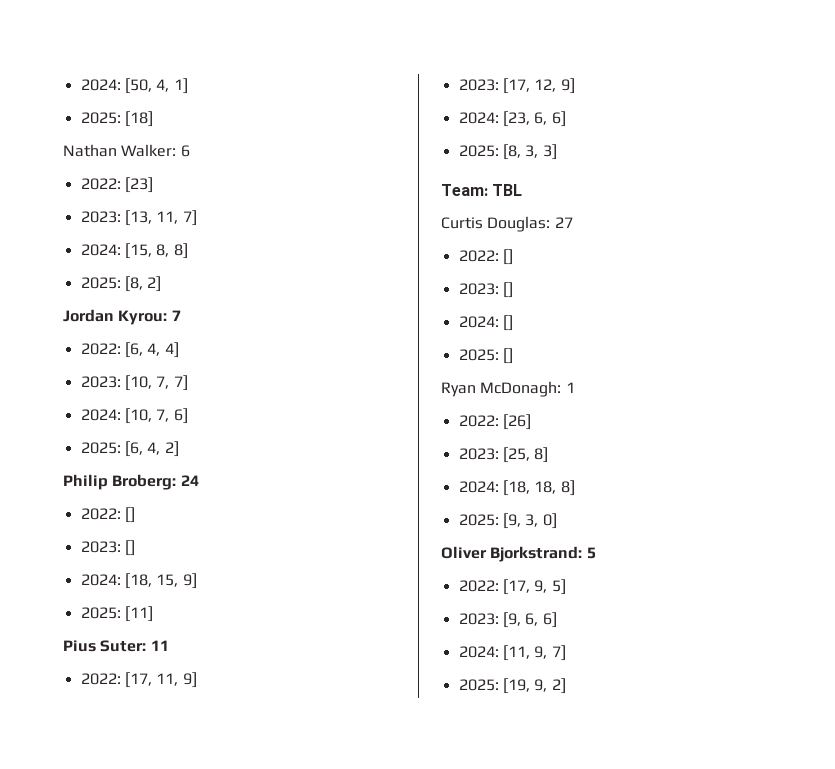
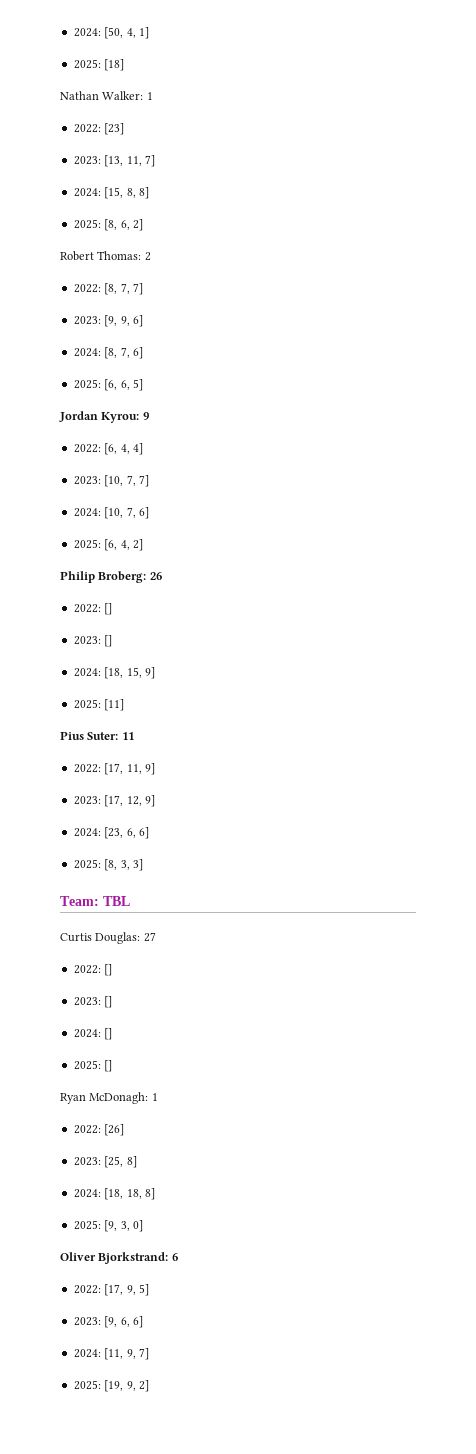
[180,145,190,157] 6 -> [146,92,153,100] 1
[147,276,162,292] 2] -> [120,219,143,231] [60,251,151,261] [73,283,143,295] [73,315,143,327] [73,347,143,359] [73,379,143,391] 6, 2] // Robert Thomas: 2 // 2022: [8, 7, 7] // 2023: [9, 9, 6] // 2024: [8, 7, 6] // 2025: [6, 6, 5]
[171,310,181,321] 7 -> [142,412,149,420] 9
[180,475,199,486] 24 -> [149,572,162,580] 26
[586,547,596,559] 5 -> [171,1253,178,1261] 6

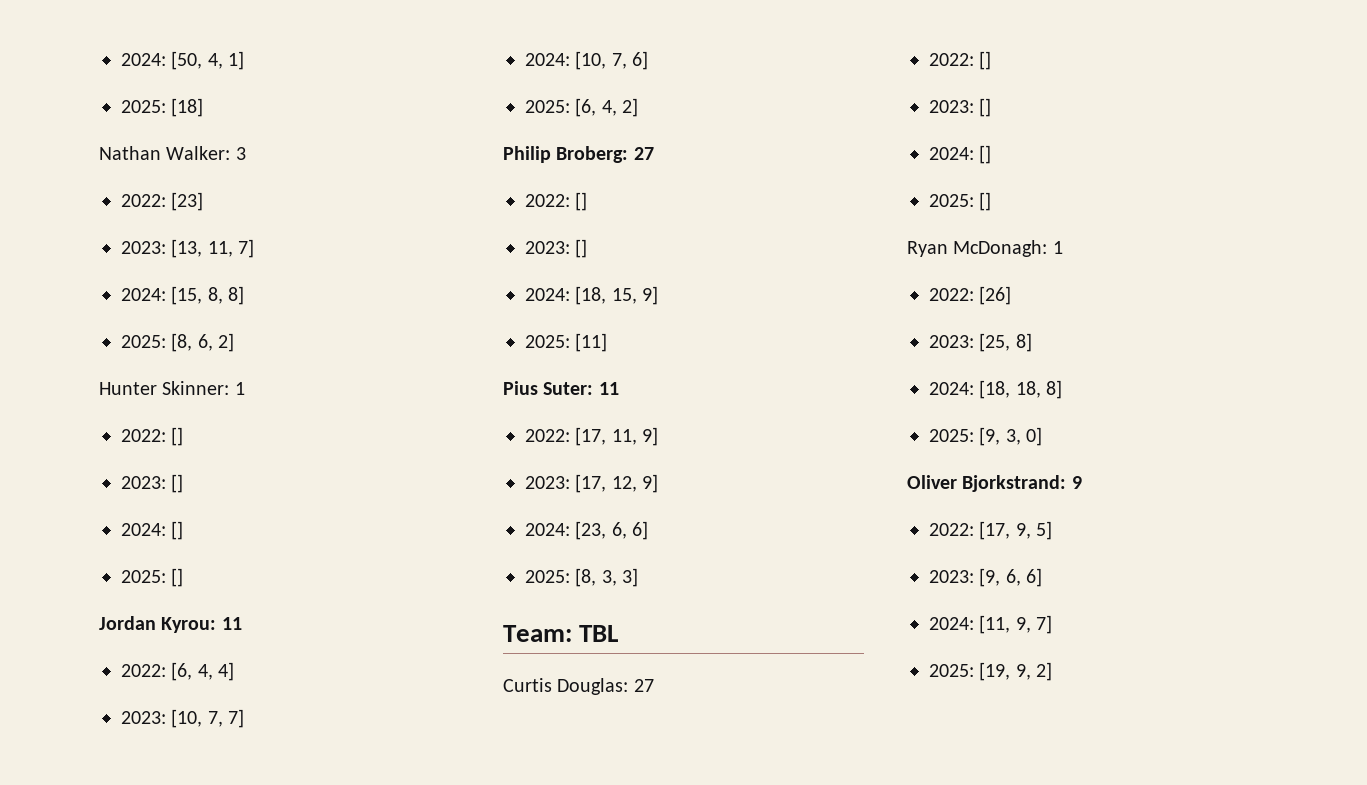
[146,92,153,100] 1 -> [235,147,246,160] 3
[60,251,151,261] [73,283,143,295] [73,315,143,327] [73,347,143,359] [73,379,143,391] Robert Thomas: 2 // 2022: [8, 7, 7] // 2023: [9, 9, 6] // 2024: [8, 7, 6] // 2025: [6, 6, 5] -> [99,381,245,395] [121,427,184,446] [121,474,184,493] [121,521,184,540] [121,568,184,587] Hunter Skinner: 1 // 2022: [] // 2023: [] // 2024: [] // 2025: []
[142,412,149,420] 9 -> [221,617,242,630] 11
[149,572,162,580] 26 -> [633,147,654,160] 27
[171,1253,178,1261] 6 -> [1071,476,1082,489] 9

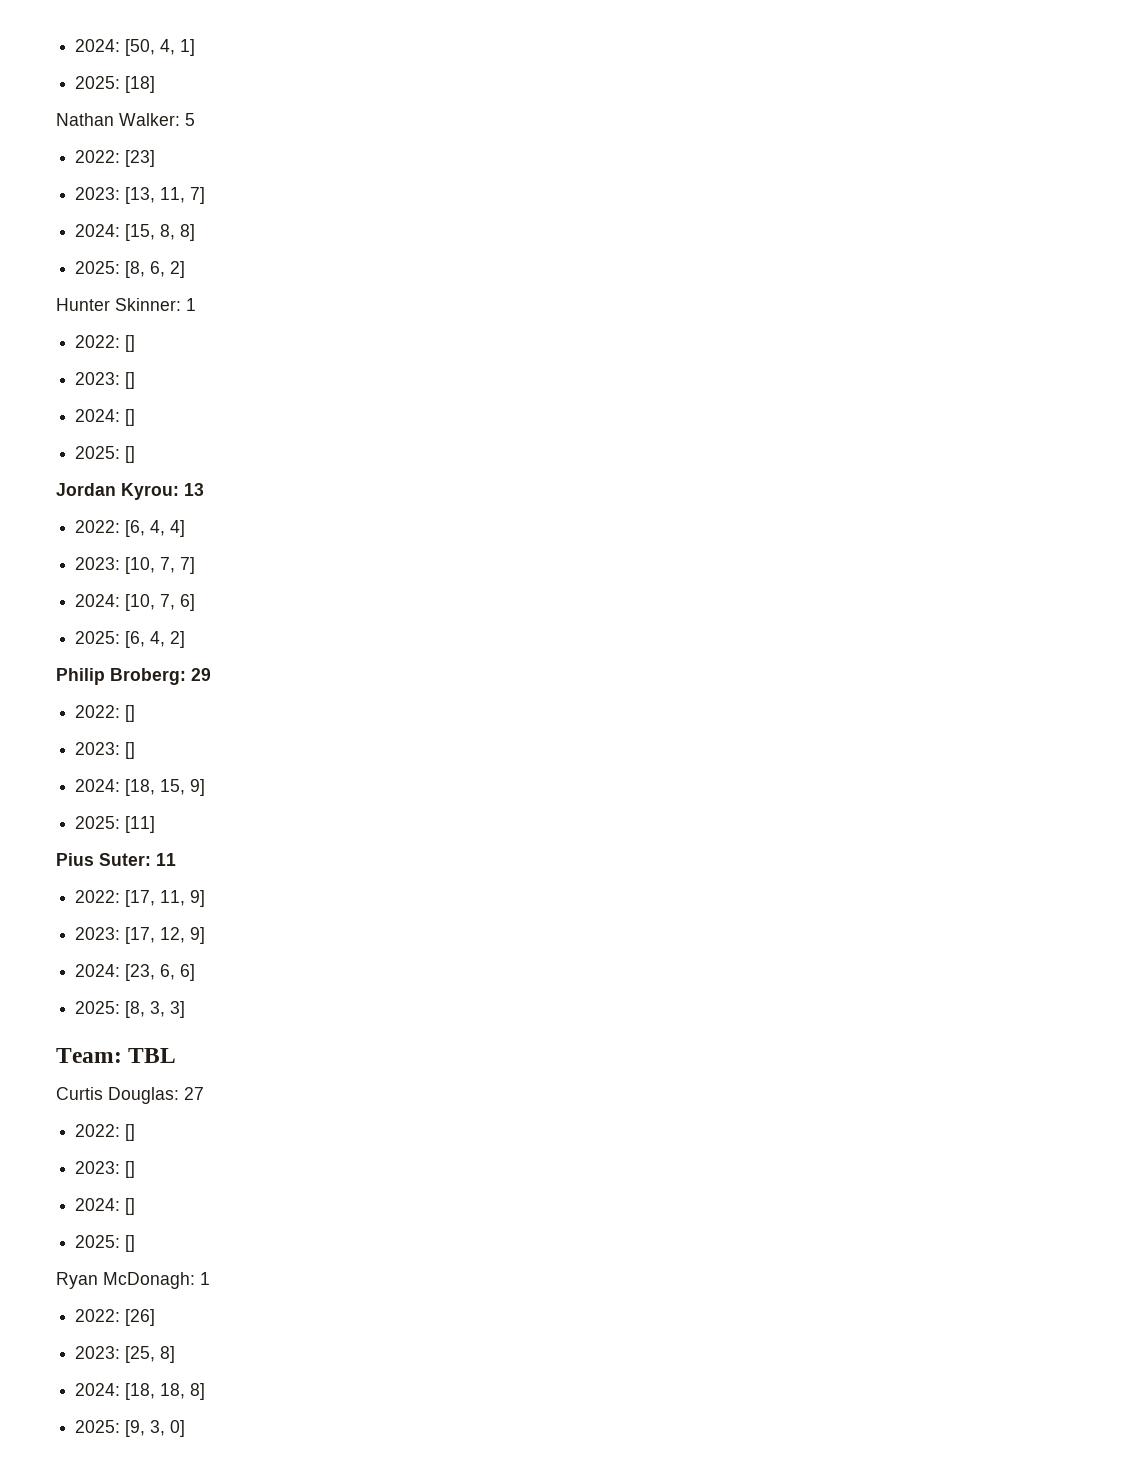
[235,147,246,160] 3 -> [185,113,195,126] 5
[221,617,242,630] 11 -> [184,483,204,496] 13
[633,147,654,160] 27 -> [191,668,211,681] 29
[907,475,1082,492] [929,521,1053,540] [929,568,1043,587] [929,615,1053,634] [929,662,1053,681] // Oliver Bjorkstrand: 9 // 2022: [17, 9, 5] // 2023: [9, 6, 6] // 2024: [11, 9, 7] // 2025: [19, 9, 2] -> (186, 1428) none

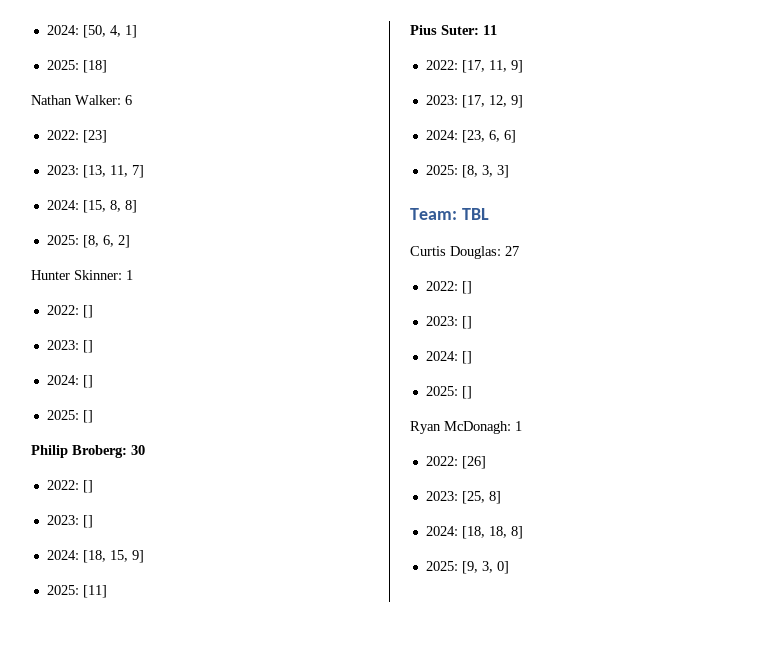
[185,113,195,126] 5 -> [125,95,132,105] 6
[56,483,204,500] [75,520,186,537] [75,557,196,574] [75,594,196,611] [75,631,186,648] // Jordan Kyrou: 13 // 2022: [6, 4, 4] // 2023: [10, 7, 7] // 2024: [10, 7, 6] // 2025: [6, 4, 2] -> (93, 416) none
[191,668,211,681] 29 -> [131,445,145,455] 30

